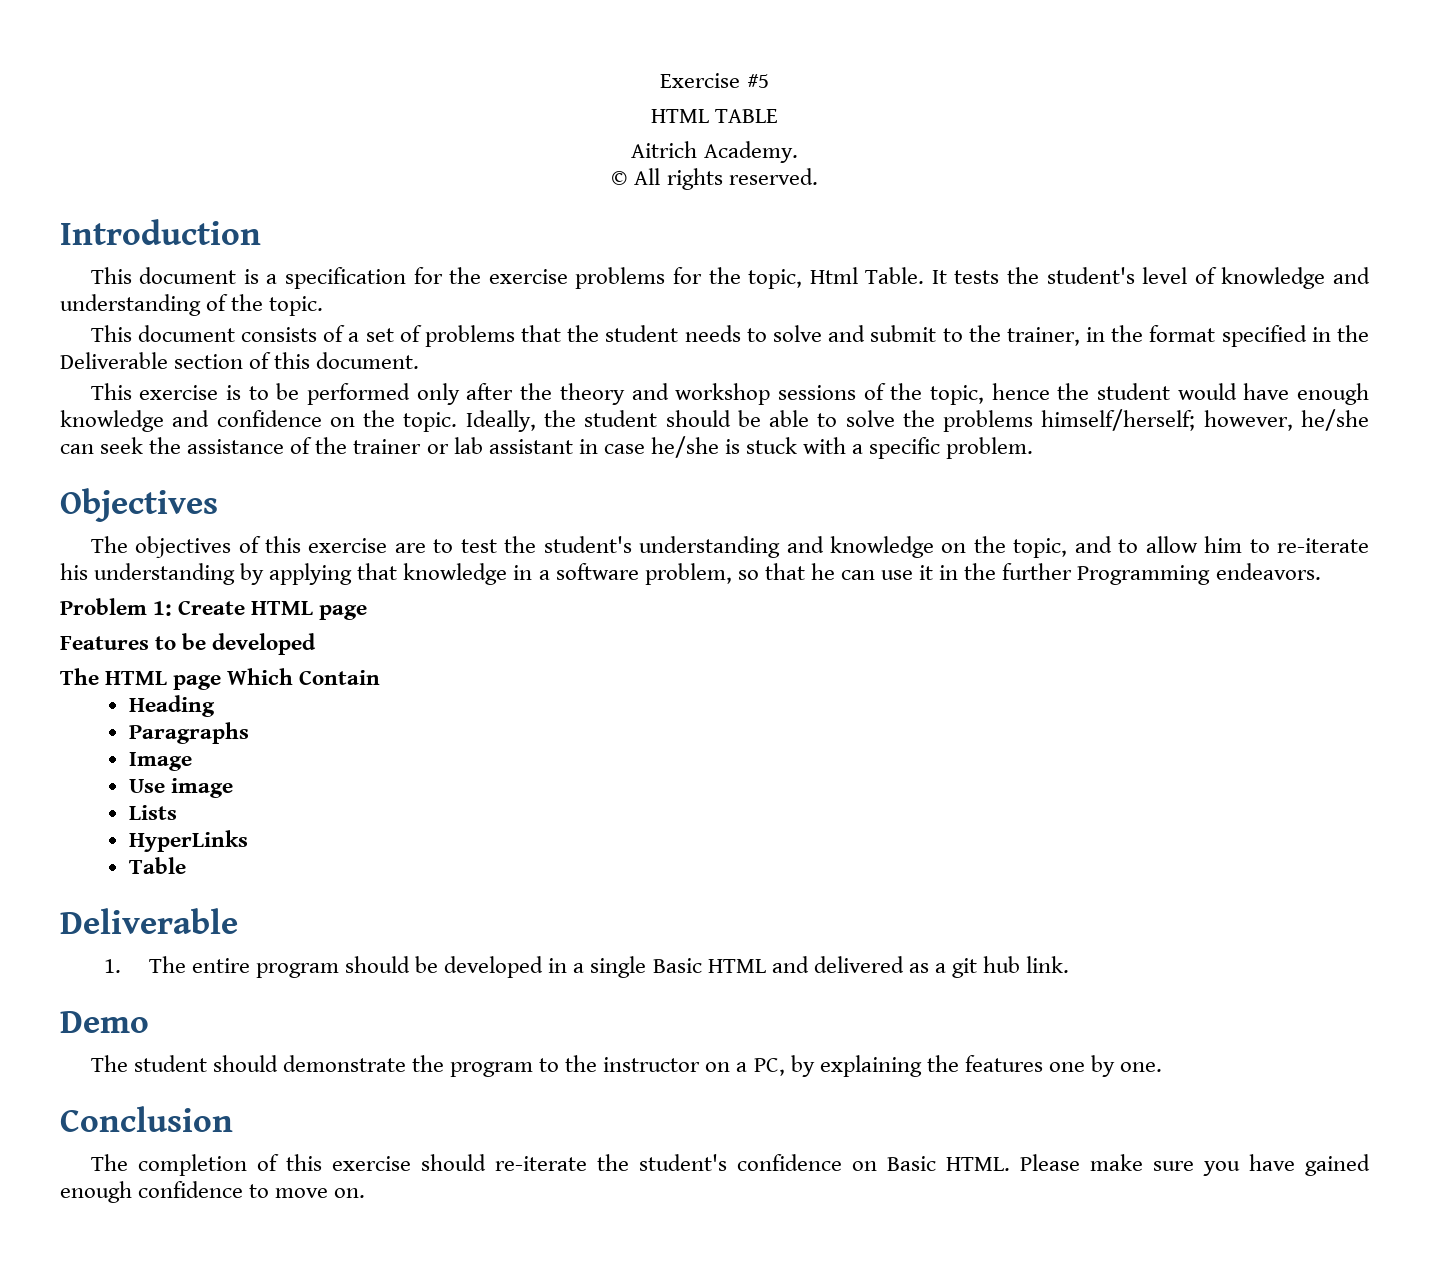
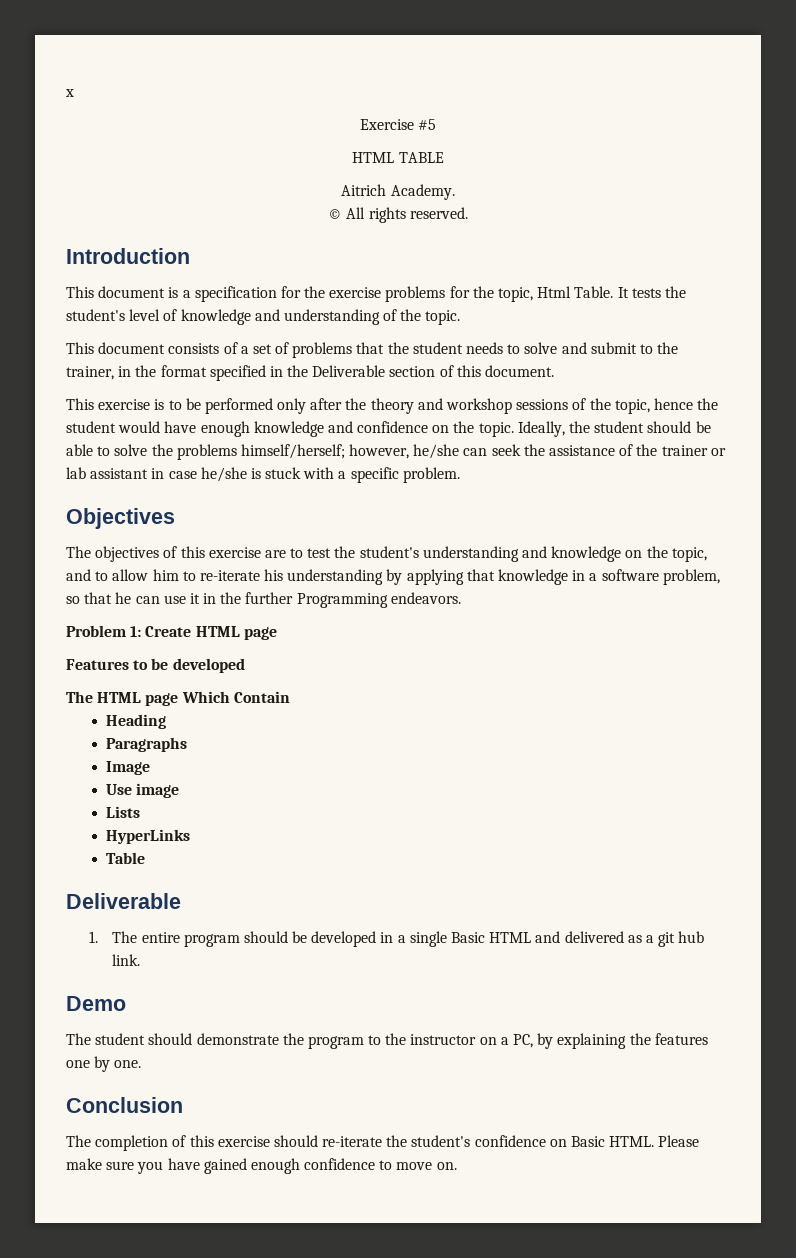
(660, 80) none -> [65,89,74,97] x //

